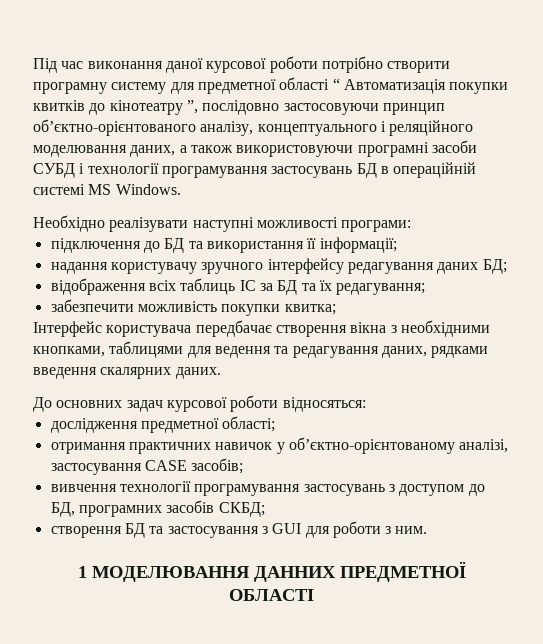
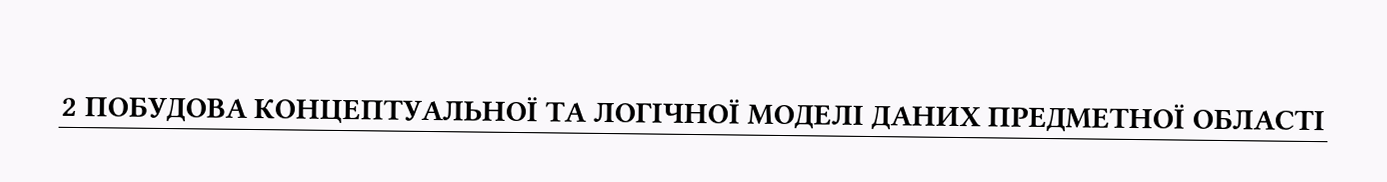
[33,56,451,73] [33,77,509,94] [33,100,445,115] [33,119,474,136] [33,140,477,157] [33,162,477,178] [33,184,181,195] [33,215,412,232] [50,237,397,253] [50,258,507,274] [50,278,426,295] [50,299,336,316] [33,320,490,337] [33,341,489,358] [33,367,221,379] [33,395,366,412] [50,416,276,433] [50,437,509,454] [50,458,244,475] [50,481,485,496] [50,500,265,517] [50,521,428,538] [77,566,336,582] Під час виконання даної курсової роботи потрібно створити програмну систему для предметної області “ Автоматизація покупки квитків до кінотеатру ”, послідовно застосовуючи принцип об’єктно-орієнтованого аналізу, концептуального і реляційного моделювання даних, а також використовуючи програмні засоби СУБД і технології програмування застосувань БД в операційній системі MS Windows. // Необхідно реалізувати наступні можливості програми: // підключення до БД та використання її інформації; // надання користувачу зручного інтерфейсу редагування даних БД; // відображення всіх таблиць ІС за БД та їх редагування; // забезпечити можливість покупки квитка; // Інтерфейс користувача передбачає створення вікна з необхідними кнопками, таблицями для ведення та редагування даних, рядками введення скалярних даних. // До основних задач курсової роботи відносяться: // дослідження предметної області; // отримання практичних навичок у об’єктно-орієнтованому аналізі, застосування CASE засобів; // вивчення технології програмування застосувань з доступом до БД, програмних засобів СКБД; // створення БД та застосування з GUI для роботи з ним. // 1 МОДЕЛЮВАННЯ ДАННИХ -> [60,94,981,132] 2 ПОБУДОВА КОНЦЕПТУАЛЬНОЇ ТА ЛОГІЧНОЇ МОДЕЛІ ДАНИХ

